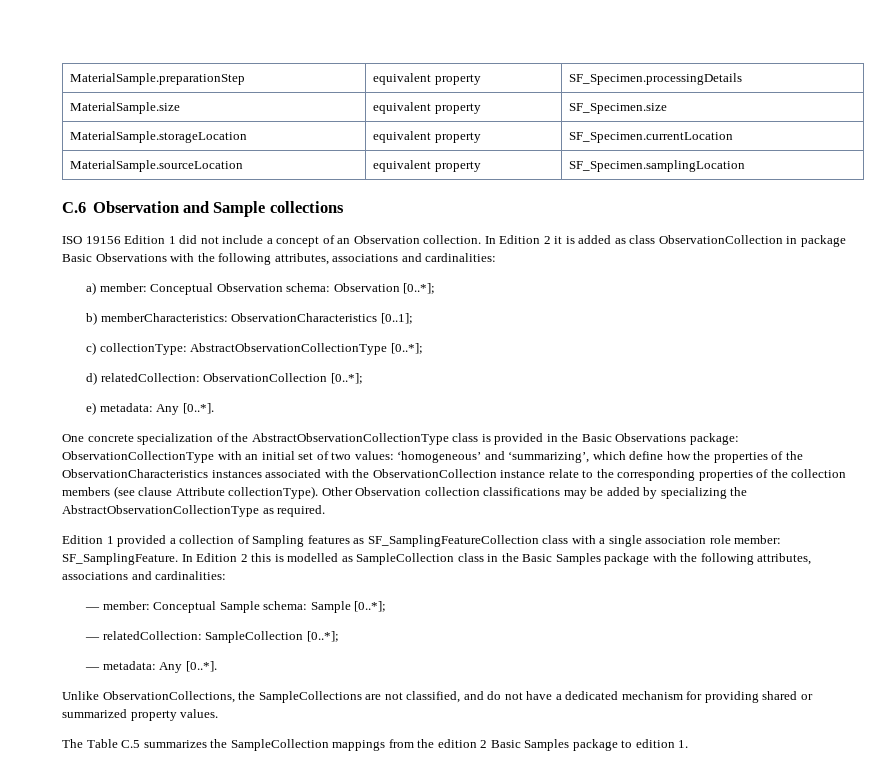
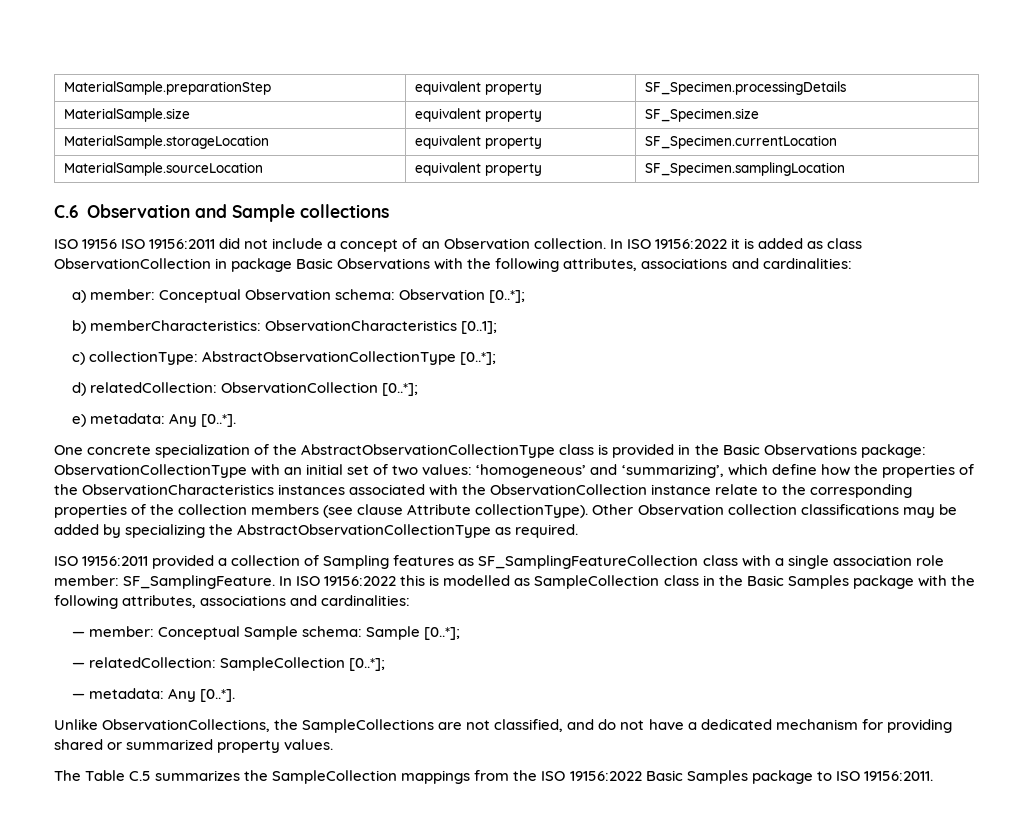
[124,235,176,244] Edition 1 -> [121,239,216,249] ISO 19156:2011
[499,235,551,244] Edition 2 -> [626,239,727,249] ISO 19156:2022
[62,535,114,544] Edition 1 -> [54,556,149,566] ISO 19156:2011
[196,553,248,562] Edition 2 -> [296,576,397,586] ISO 19156:2022
[437,739,488,748] edition 2 -> [541,771,642,781] ISO 19156:2022
[635,739,689,748] edition 1. -> [835,771,933,781] ISO 19156:2011.

